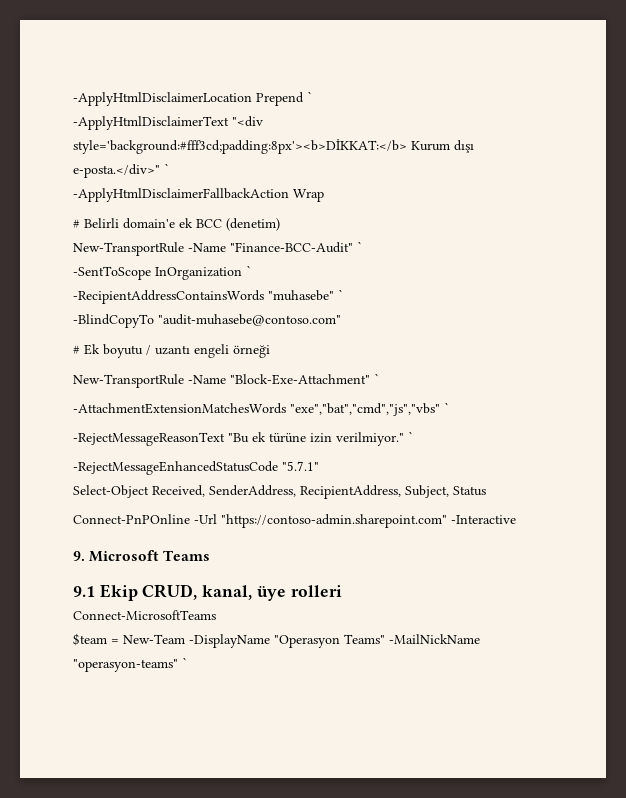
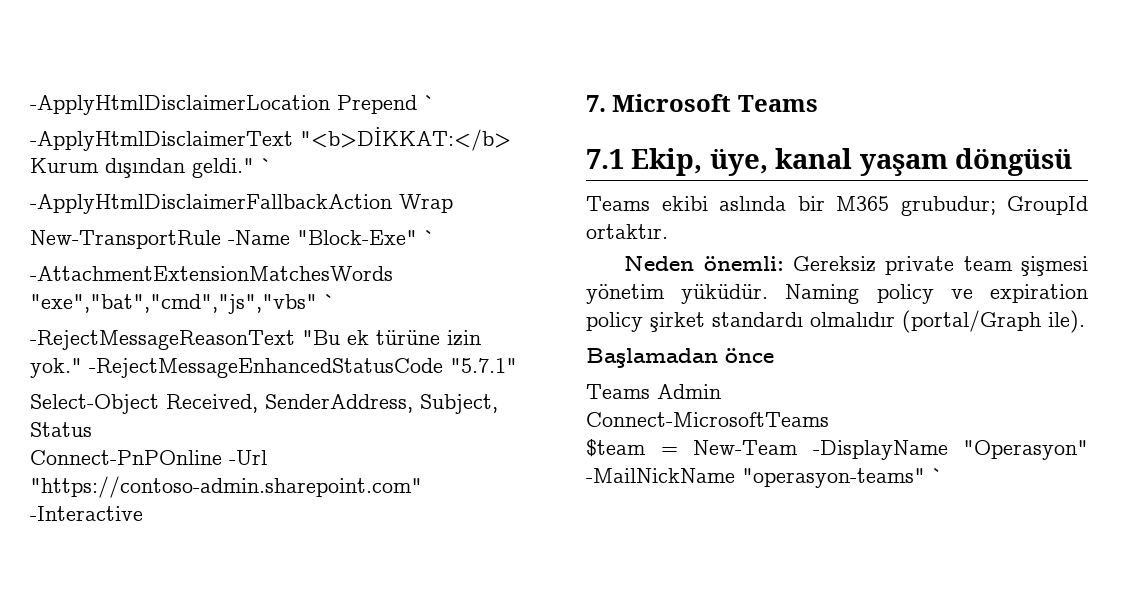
[232,116,263,127] [73,139,474,154] [73,163,169,178] [73,188,324,202] [73,218,280,231] [73,241,362,256] [73,265,251,280] [73,289,343,304] [73,314,341,328] [73,344,270,358] [73,374,370,388] "<div style='background:#fff3cd;padding:8px'><b>DİKKAT:</b> Kurum dışı e-posta.</div>" ` // -ApplyHtmlDisclaimerFallbackAction Wrap // # Belirli domain'e ek BCC (denetim) // New-TransportRule -Name "Finance-BCC-Audit" ` // -SentToScope InOrganization ` // -RecipientAddressContainsWords "muhasebe" ` // -BlindCopyTo "audit-muhasebe@contoso.com" // # Ek boyutu / uzantı engeli örneği // New-TransportRule -Name "Block-Exe-Attachment" -> [300,127,511,151] [30,158,272,178] [30,194,453,214] [30,230,417,249] "<b>DİKKAT:</b> Kurum dışından geldi." ` // -ApplyHtmlDisclaimerFallbackAction Wrap // New-TransportRule -Name "Block-Exe"
[336,431,413,446] verilmiyor." ` // -> [30,358,82,378] yok."
[300,485,401,499] RecipientAddress, -> (413, 403) none
[73,551,85,561] 9. -> [586,95,606,112] 7.
[73,584,342,601] 9.1 Ekip CRUD, kanal, üye rolleri -> [586,148,1073,176] [586,196,1088,216] [586,224,668,239] [624,256,1088,276] [586,284,1088,304] [586,310,1085,333] [586,348,774,368] [586,384,721,399] 7.1 Ekip, üye, kanal yaşam döngüsü // Teams ekibi aslında bir M365 grubudur; GroupId ortaktır. // Neden önemli: Gereksiz private team şişmesi yönetim yüküdür. Naming policy ve expiration policy şirket standardı olmalıdır (portal/Graph ile). // Başlamadan önce // Teams Admin
[274,634,385,648] "Operasyon Teams" -> [963,440,1088,460] "Operasyon"

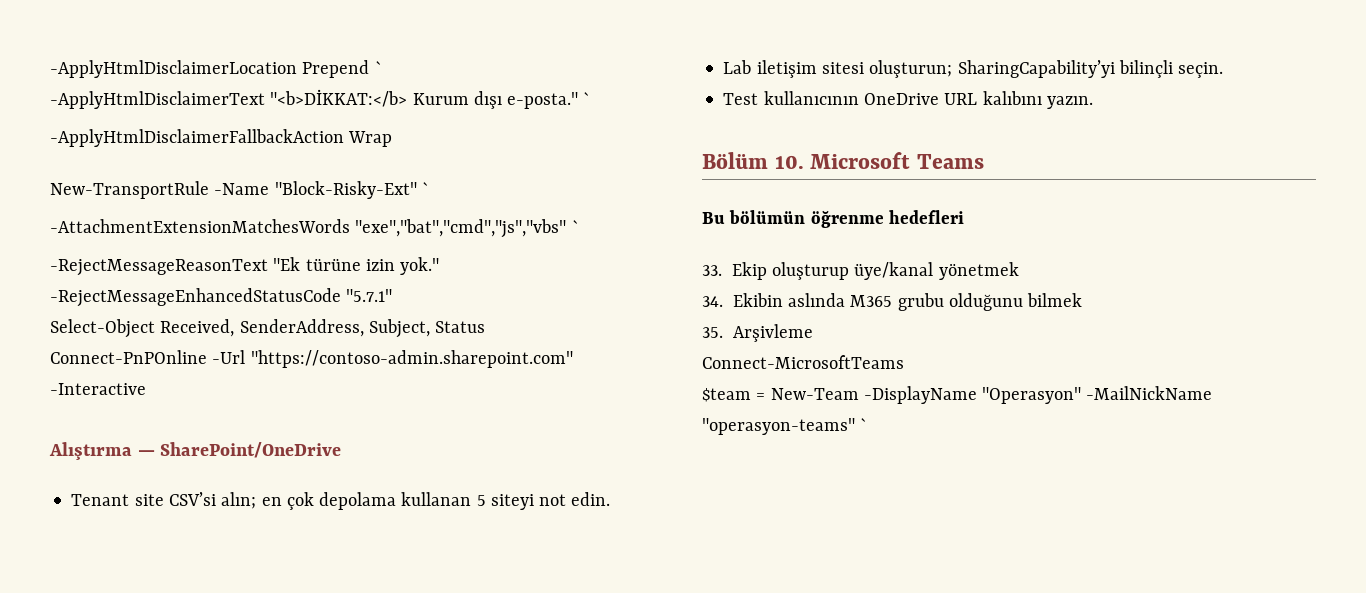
[105,158,254,178] dışından geldi." -> [473,91,579,109] dışı e-posta."
[297,230,417,245] "Block-Exe" -> [274,181,417,199] "Block-Risky-Ext"
[302,330,369,345] "Bu ek -> [273,257,301,271] "Ek
[586,94,818,112] [586,148,1073,176] [586,196,1088,216] [586,224,668,239] [624,256,1088,276] [586,284,1088,304] [586,310,1085,333] [586,348,774,368] [586,384,721,399] 7. Microsoft Teams // 7.1 Ekip, üye, kanal yaşam döngüsü // Teams ekibi aslında bir M365 grubudur; GroupId ortaktır. // Neden önemli: Gereksiz private team şişmesi yönetim yüküdür. Naming policy ve expiration policy şirket standardı olmalıdır (portal/Graph ile). // Başlamadan önce // Teams Admin -> [49,442,342,460] [71,492,611,510] [723,60,1224,78] [723,91,1093,109] [702,152,984,169] [702,210,964,228] [702,262,1019,280] [702,293,1083,311] [702,324,813,342] Alıştırma — SharePoint/OneDrive // Tenant site CSV’si alın; en çok depolama kullanan 5 siteyi not edin. // Lab iletişim sitesi oluşturun; SharingCapability’yi bilinçli seçin. // Test kullanıcının OneDrive URL kalıbını yazın. // Bölüm 10. Microsoft Teams // Bu bölümün öğrenme hedefleri // 33. Ekip oluşturup üye/kanal yönetmek // 34. Ekibin aslında M365 grubu olduğunu bilmek // 35. Arşivleme

